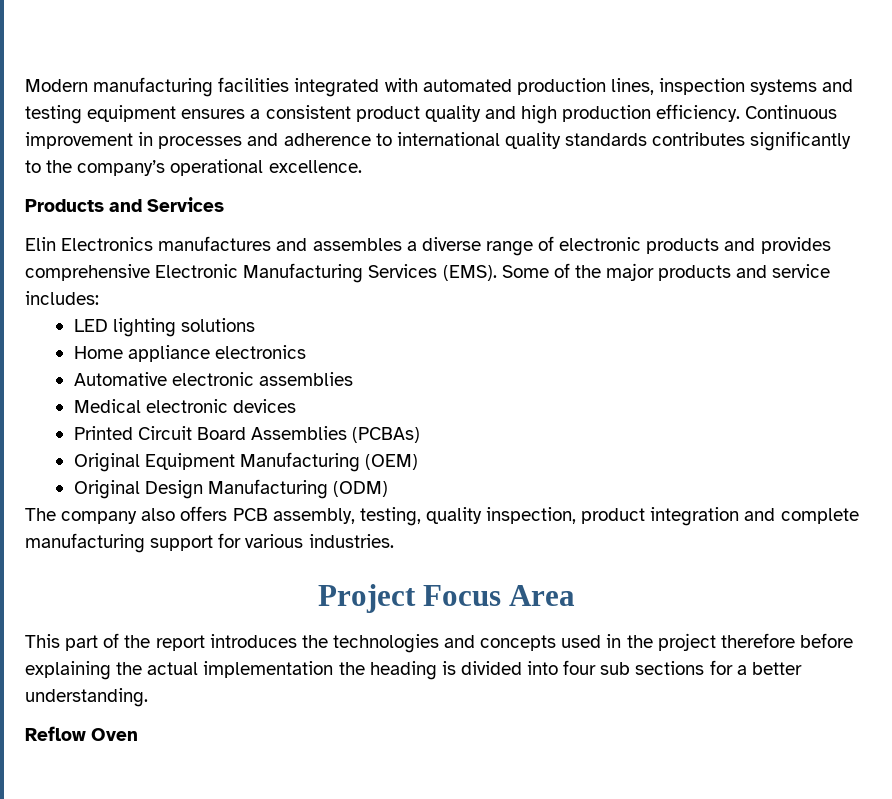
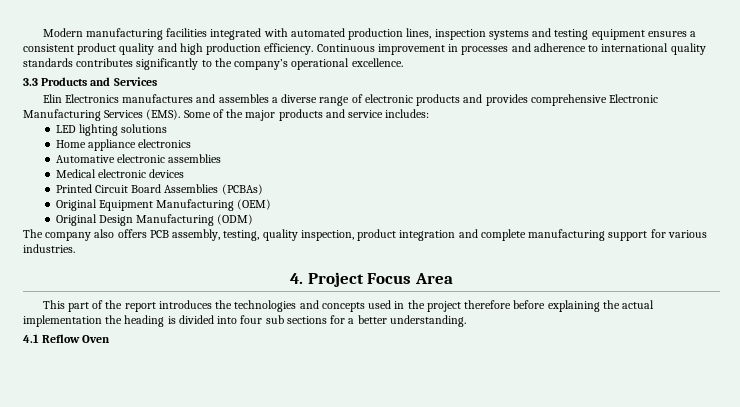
(362, 166) none -> [23,78,38,86] 3.3
(394, 541) none -> [290,273,304,284] 4.
(148, 697) none -> [23,334,39,343] 4.1

